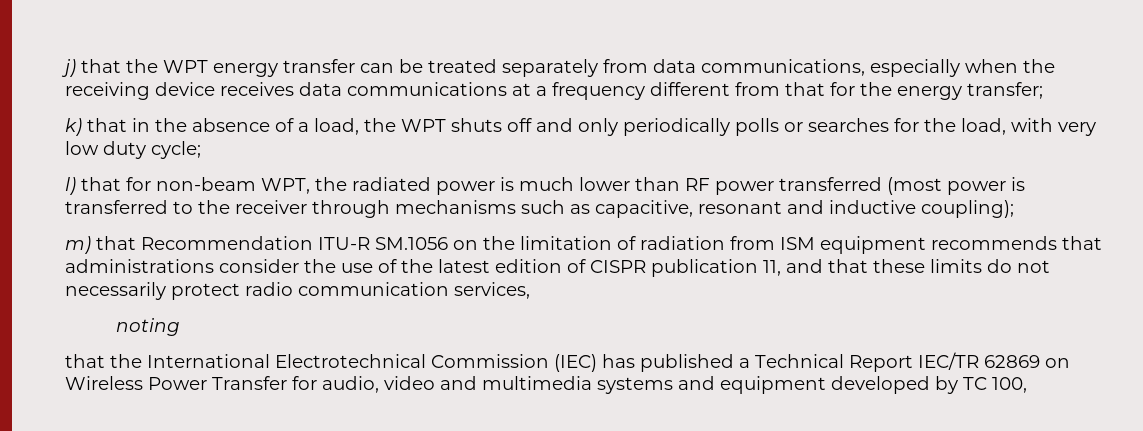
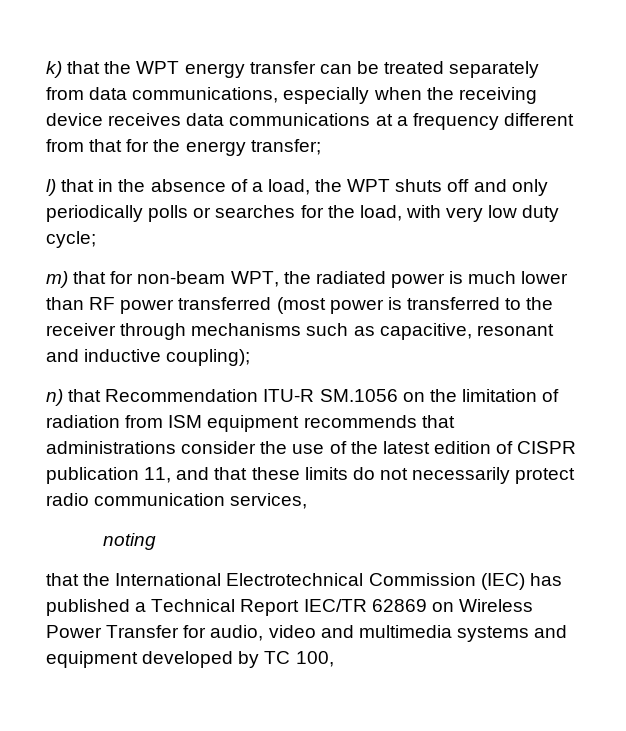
[61,59,76,77] j) -> [46,61,62,78] k)
[65,118,82,136] k) -> [46,179,56,196] l)
[65,177,76,195] l) -> [46,271,68,288] m)
[65,236,91,254] m) -> [46,389,63,406] n)

